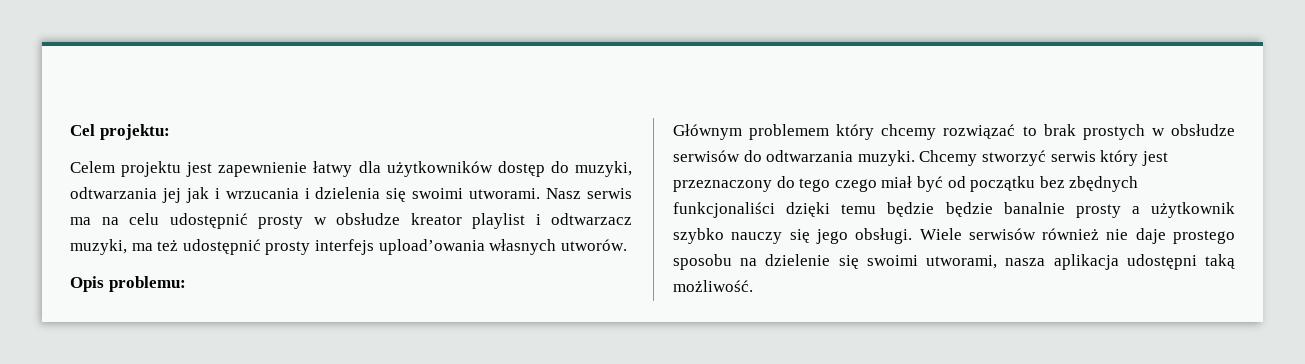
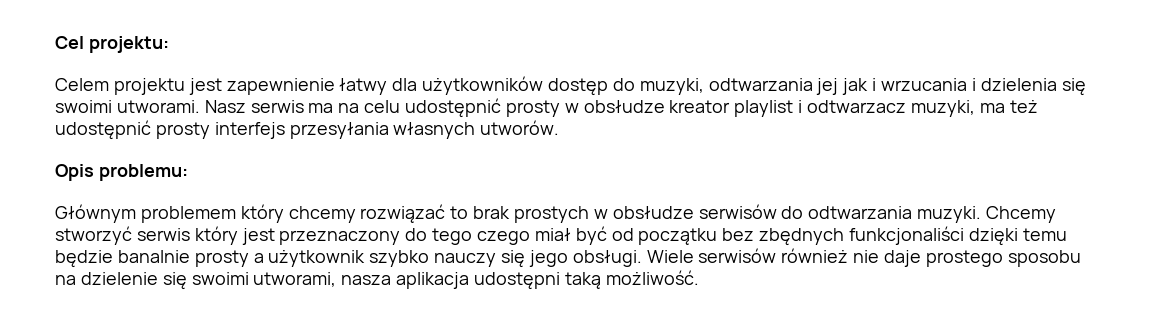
[378,239,485,255] upload’owania -> [289,122,389,139] przesyłania
[945,202,993,217] będzie -> (113, 259) none

